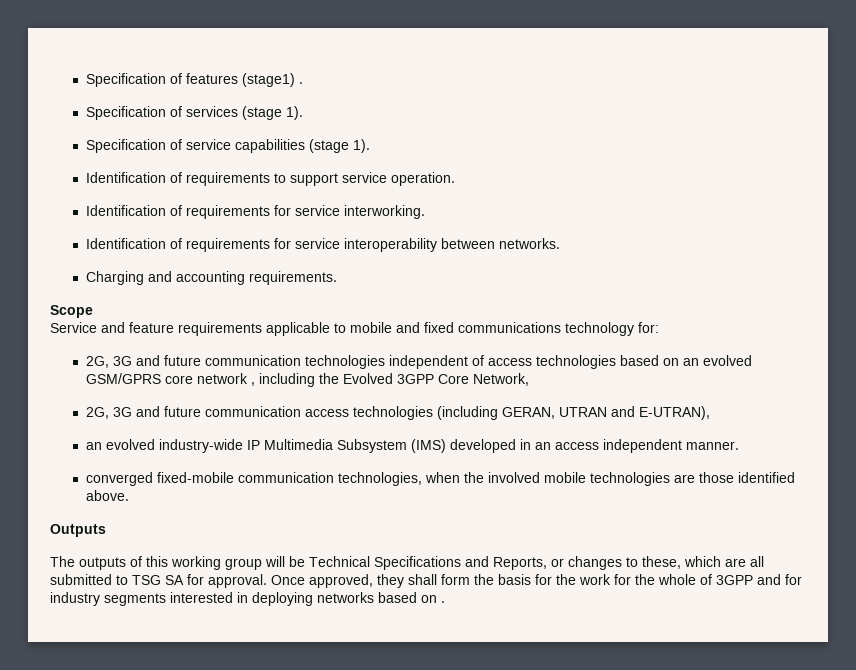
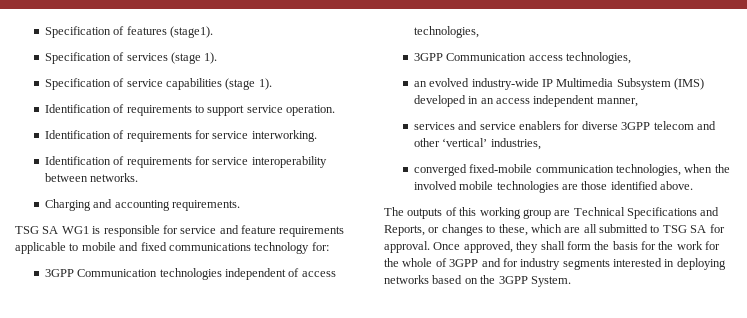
[241,73,303,87] (stage1) . -> [170,26,214,38] (stage1).
[50,305,93,318] [50,322,97,333] Scope // Service -> [15,225,217,237] TSG SA WG1 is responsible for service
[85,355,752,369] [85,373,529,387] [85,406,710,420] 2G, 3G and future communication technologies independent of access technologies based on an evolved GSM/GPRS core network , including the Evolved 3GPP Core Network, // 2G, 3G and future communication access technologies (including GERAN, UTRAN and E-UTRAN), -> [44,268,336,280] [413,26,479,38] [413,52,632,64] 3GPP Communication technologies independent of access technologies, // 3GPP Communication access technologies,
[685,441,739,450] manner. -> [596,98,638,107] [413,121,716,130] [413,138,541,150] manner, // services and service enablers for diverse 3GPP telecom and other ‘vertical’ industries,
[50,524,106,537] // Outputs -> (694, 185) none
[265,556,305,567] will be -> [554,210,571,216] are
[441,601,445,603] . -> [480,275,571,287] the 3GPP System.

